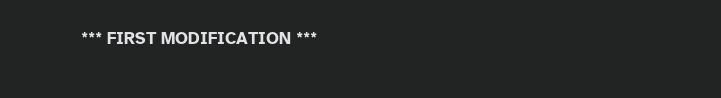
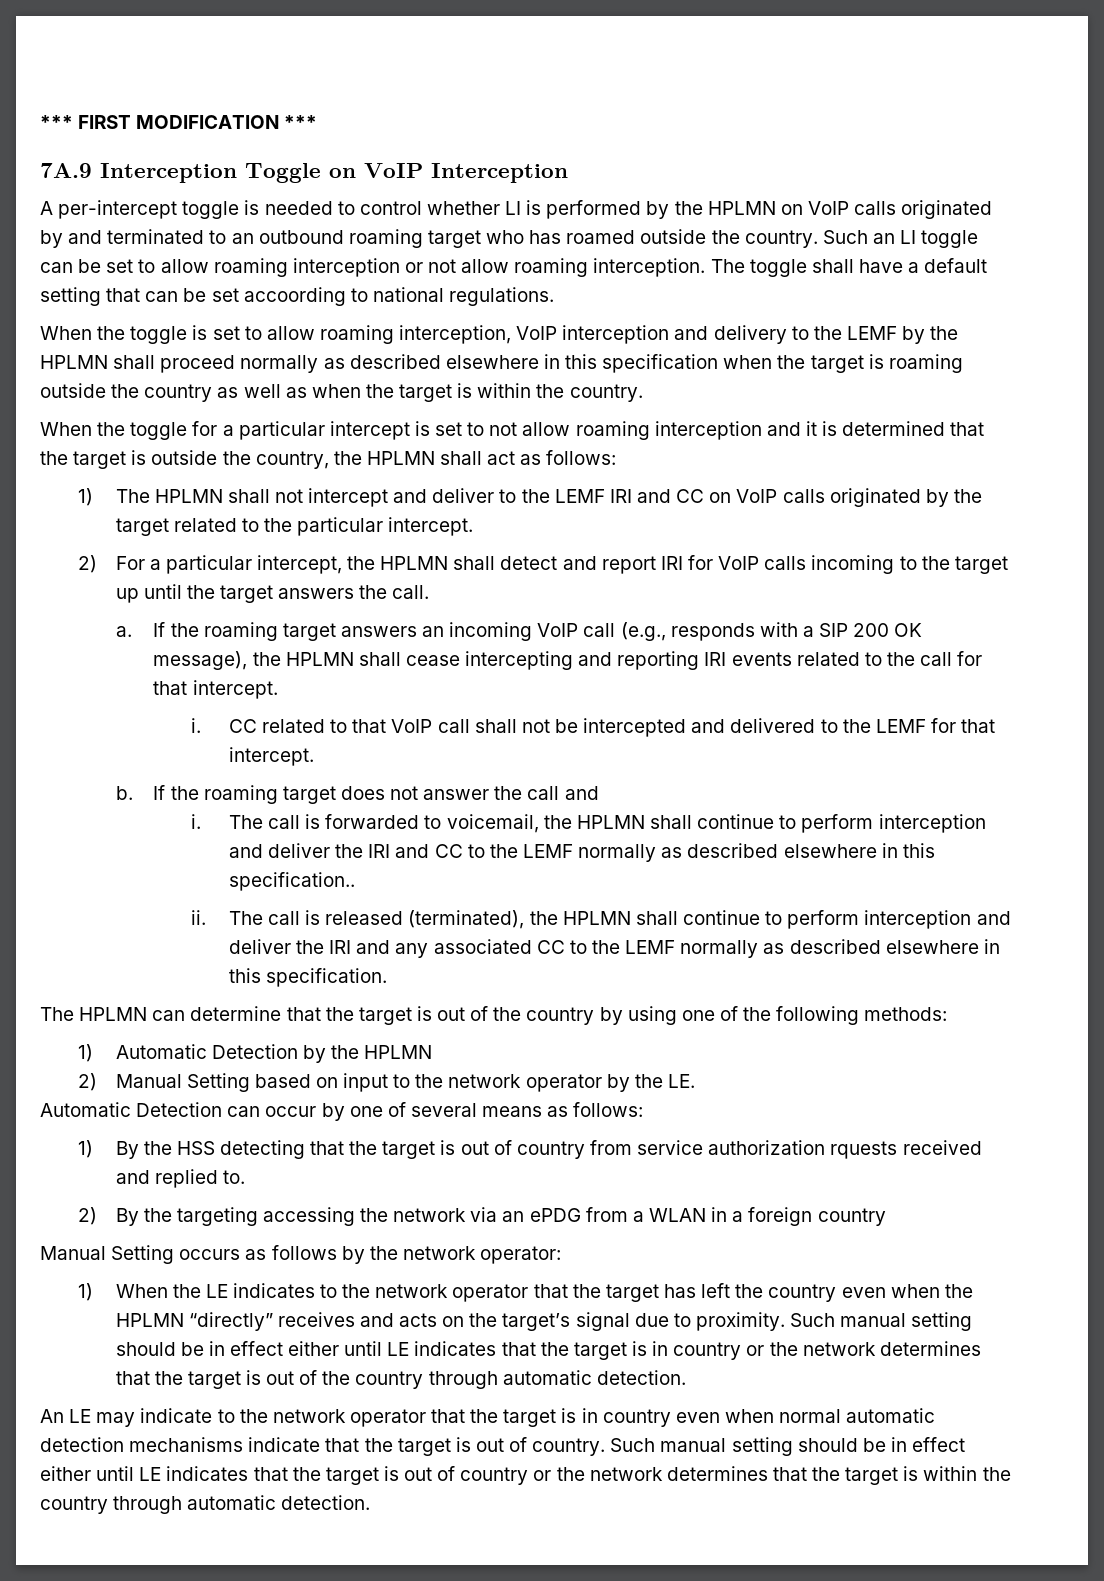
(317, 38) none -> [40,163,568,183] [40,200,993,219] [40,229,979,248] [40,258,988,277] [40,287,555,306] [40,325,959,344] [40,354,963,373] [40,383,643,402] [40,421,985,440] [40,450,617,469] [77,488,982,507] [115,517,474,536] [77,555,1008,574] [115,584,430,603] [115,622,923,641] [153,651,983,670] [153,680,278,699] [191,718,996,737] [228,747,314,766] [115,785,599,804] [191,814,986,833] [228,843,935,862] [228,872,355,891] [191,910,1011,929] [228,939,1000,958] [228,968,388,987] [40,1006,948,1025] [77,1044,433,1063] [77,1073,696,1092] [40,1102,644,1121] [77,1140,982,1159] [115,1169,245,1188] [77,1207,886,1226] [40,1245,562,1264] [77,1283,973,1302] [115,1312,973,1331] [115,1341,981,1360] [115,1370,686,1389] [40,1408,936,1427] [40,1437,966,1456] [40,1466,1011,1485] [40,1495,371,1514] // 7A.9 Interception Toggle on VoIP Interception // A per-intercept toggle is needed to control whether LI is performed by the HPLMN on VoIP calls originated by and terminated to an outbound roaming target who has roamed outside the country. Such an LI toggle can be set to allow roaming interception or not allow roaming interception. The toggle shall have a default setting that can be set accoording to national regulations. // When the toggle is set to allow roaming interception, VoIP interception and delivery to the LEMF by the HPLMN shall proceed normally as described elsewhere in this specification when the target is roaming outside the country as well as when the target is within the country. // When the toggle for a particular intercept is set to not allow roaming interception and it is determined that the target is outside the country, the HPLMN shall act as follows: // 1) The HPLMN shall not intercept and deliver to the LEMF IRI and CC on VoIP calls originated by the target related to the particular intercept. // 2) For a particular intercept, the HPLMN shall detect and report IRI for VoIP calls incoming to the target up until the target answers the call. // a. If the roaming target answers an incoming VoIP call (e.g., responds with a SIP 200 OK message), the HPLMN shall cease intercepting and reporting IRI events related to the call for that intercept. // i. CC related to that VoIP call shall not be intercepted and delivered to the LEMF for that intercept. // b. If the roaming target does not answer the call and // i. The call is forwarded to voicemail, the HPLMN shall continue to perform interception and deliver the IRI and CC to the LEMF normally as described elsewhere in this specification.. // ii. The call is released (terminated), the HPLMN shall continue to perform interception and deliver the IRI and any associated CC to the LEMF normally as described elsewhere in this specification. // The HPLMN can determine that the target is out of the country by using one of the following methods: // 1) Automatic Detection by the HPLMN // 2) Manual Setting based on input to the network operator by the LE. // Automatic Detection can occur by one of several means as follows: // 1) By the HSS detecting that the target is out of country from service authorization rquests received and replied to. // 2) By the targeting accessing the network via an ePDG from a WLAN in a foreign country // Manual Setting occurs as follows by the network operator: // 1) When the LE indicates to the network operator that the target has left the country even when the HPLMN “directly” receives and acts on the target’s signal due to proximity. Such manual setting should be in effect either until LE indicates that the target is in country or the network determines that the target is out of the country through automatic detection. // An LE may indicate to the network operator that the target is in country even when normal automatic detection mechanisms indicate that the target is out of country. Such manual setting should be in effect either until LE indicates that the target is out of country or the network determines that the target is within the country through automatic detection.

